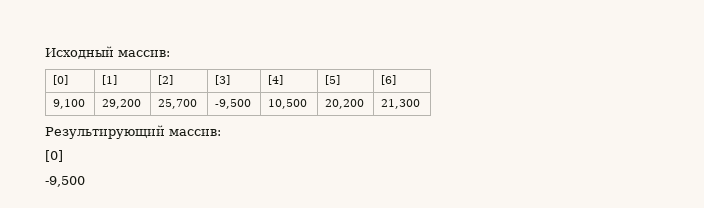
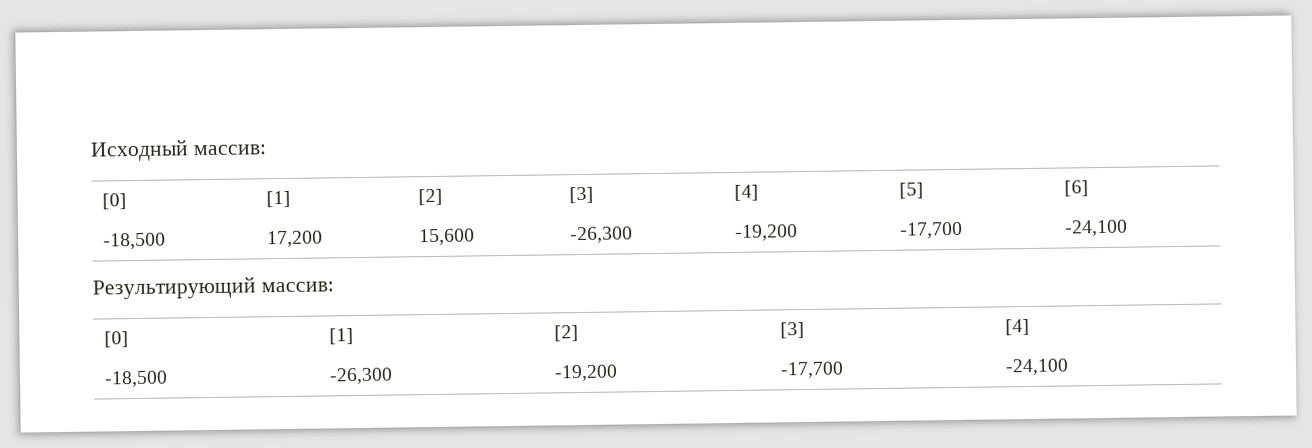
[53,99,86,109] [102,99,142,109] [158,99,198,109] [215,99,252,109] [268,99,308,109] [325,99,365,109] [381,99,421,109] 9,100 | 29,200 | 25,700 | -9,500 | 10,500 | 20,200 | 21,300 -> [103,232,167,250] [267,230,324,248] [419,228,476,246] [570,226,634,244] [735,224,799,241] [900,221,964,239] [1064,219,1129,237] -18,500 | 17,200 | 15,600 | -26,300 | -19,200 | -17,700 | -24,100
[45,150,63,162] [45,176,85,187] // [0] // -9,500 -> [104,331,130,348] [329,328,355,345] [554,325,580,342] [780,322,806,339] [1005,318,1031,336] [104,370,169,388] [329,367,394,385] [554,364,619,382] [780,361,845,379] [1005,358,1070,376] // [0] | [1] | [2] | [3] | [4] // -18,500 | -26,300 | -19,200 | -17,700 | -24,100

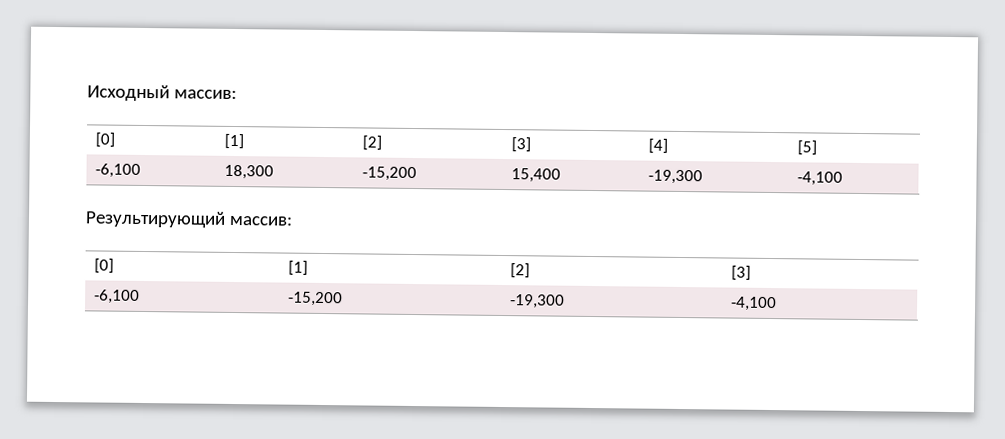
[1064,180,1090,197] [103,232,167,250] [267,230,324,248] [419,228,476,246] [570,226,634,244] [735,224,799,241] [900,221,964,239] [1064,219,1129,237] | [6] // -18,500 | 17,200 | 15,600 | -26,300 | -19,200 | -17,700 | -24,100 -> [95,163,142,178] [224,164,275,180] [362,166,418,182] [511,168,562,183] [648,169,704,185] [797,171,844,186] // -6,100 | 18,300 | -15,200 | 15,400 | -19,300 | -4,100
[1005,318,1031,336] [104,370,169,388] [329,367,394,385] [554,364,619,382] [780,361,845,379] [1005,358,1070,376] | [4] // -18,500 | -26,300 | -19,200 | -17,700 | -24,100 -> [94,289,141,304] [288,291,344,307] [510,294,566,309] [730,296,778,312] // -6,100 | -15,200 | -19,300 | -4,100

